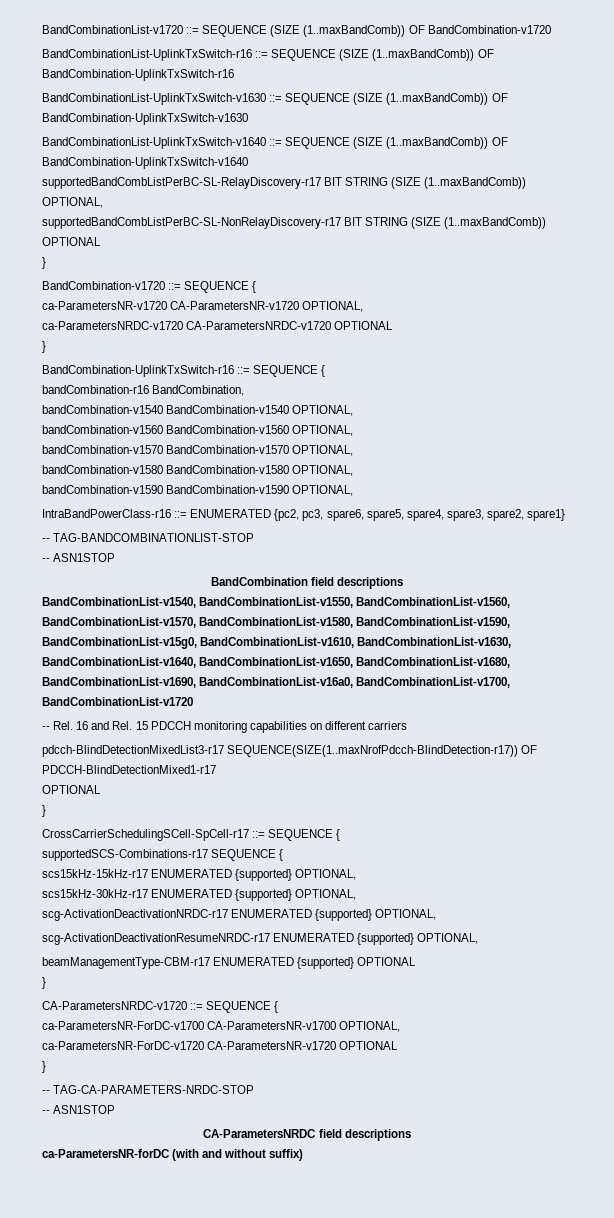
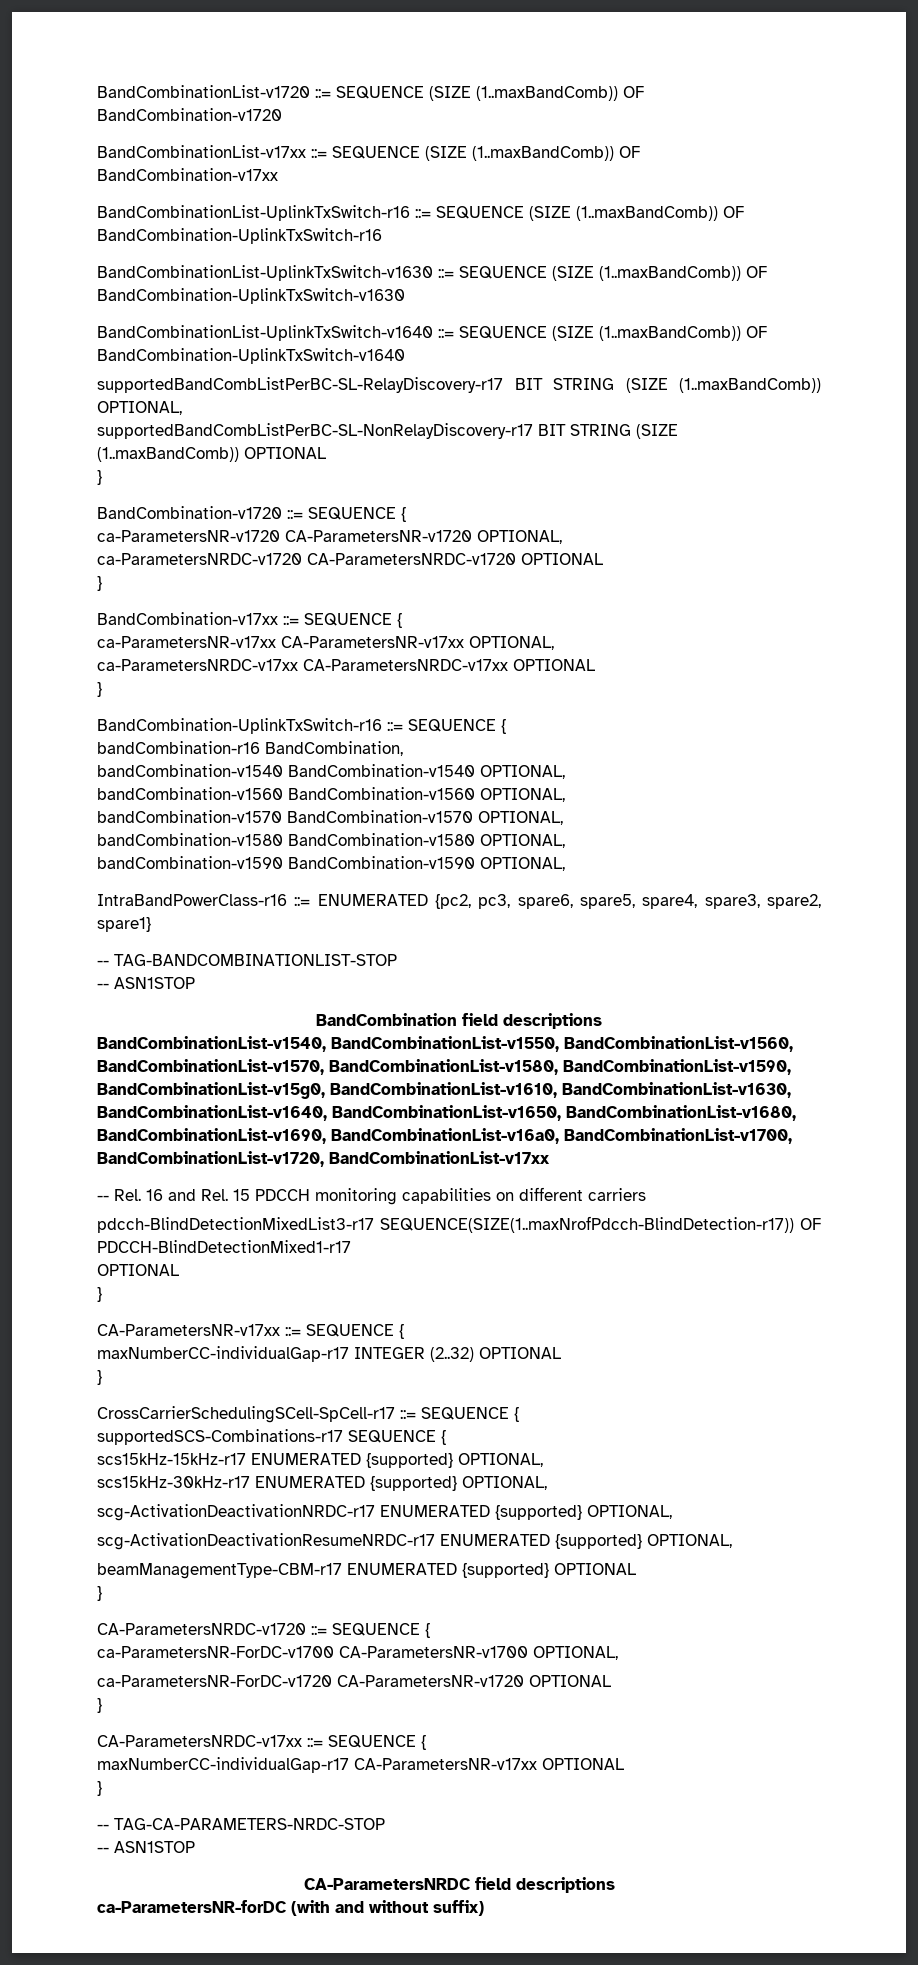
(551, 29) none -> [97,145,640,161] [97,168,278,181] // BandCombinationList-v17xx ::= SEQUENCE (SIZE (1..maxBandComb)) OF BandCombination-v17xx
(46, 347) none -> [97,612,402,628] [97,636,554,650] [97,659,595,671] [97,682,102,697] // BandCombination-v17xx ::= SEQUENCE { // ca-ParametersNR-v17xx CA-ParametersNR-v17xx OPTIONAL, // ca-ParametersNRDC-v17xx CA-ParametersNRDC-v17xx OPTIONAL // }
[42,697,193,706] BandCombinationList-v1720 -> [97,1151,550,1167] BandCombinationList-v1720, BandCombinationList-v17xx
(46, 811) none -> [97,1324,404,1339] [97,1346,561,1362] [97,1370,102,1385] // CA-ParametersNR-v17xx ::= SEQUENCE { // maxNumberCC-individualGap-r17 INTEGER (2..32) OPTIONAL // }
(46, 1067) none -> [97,1735,426,1750] [97,1757,624,1773] [97,1781,102,1796] // CA-ParametersNRDC-v17xx ::= SEQUENCE { // maxNumberCC-individualGap-r17 CA-ParametersNR-v17xx OPTIONAL // }

